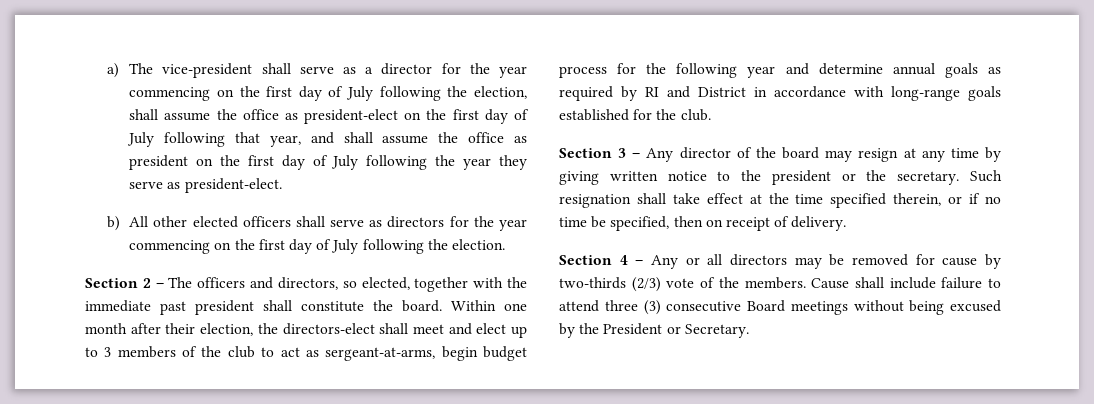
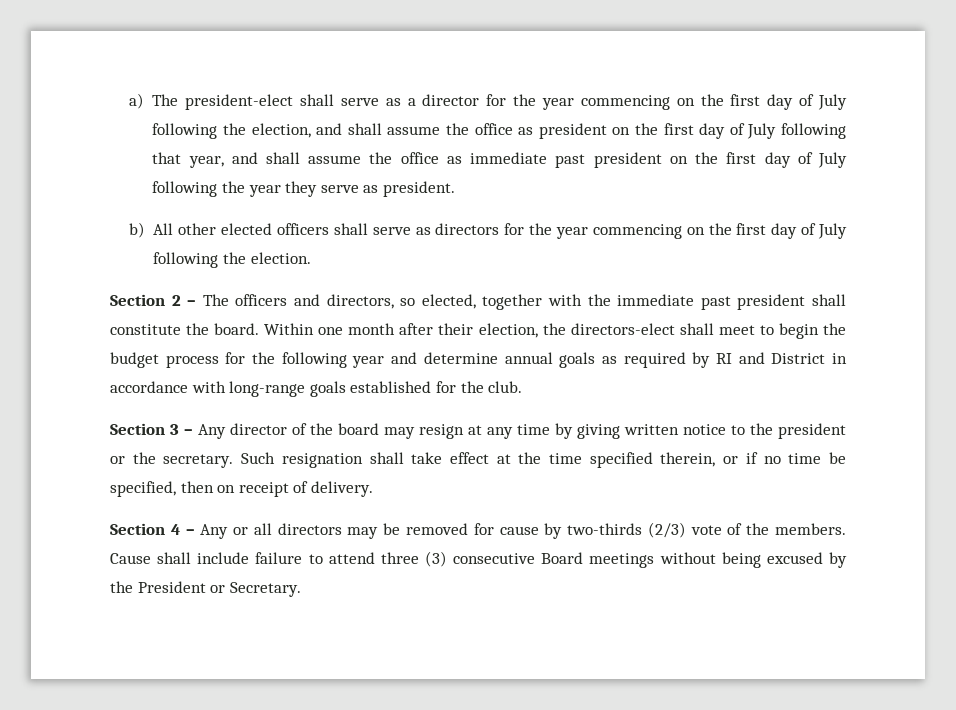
[162,63,253,78] vice-president -> [185,94,294,110] president-elect
[129,109,399,124] shall assume the office as president-elect -> [316,123,607,139] and shall assume the office as president
(527, 139) none -> [470,152,586,168] immediate past
[184,178,282,193] president-elect. -> [382,181,455,197] president.
[448,323,527,338] [85,346,478,361] and elect up to 3 members of the club to act as sergeant-at-arms, begin -> [759,323,847,339] to begin the

